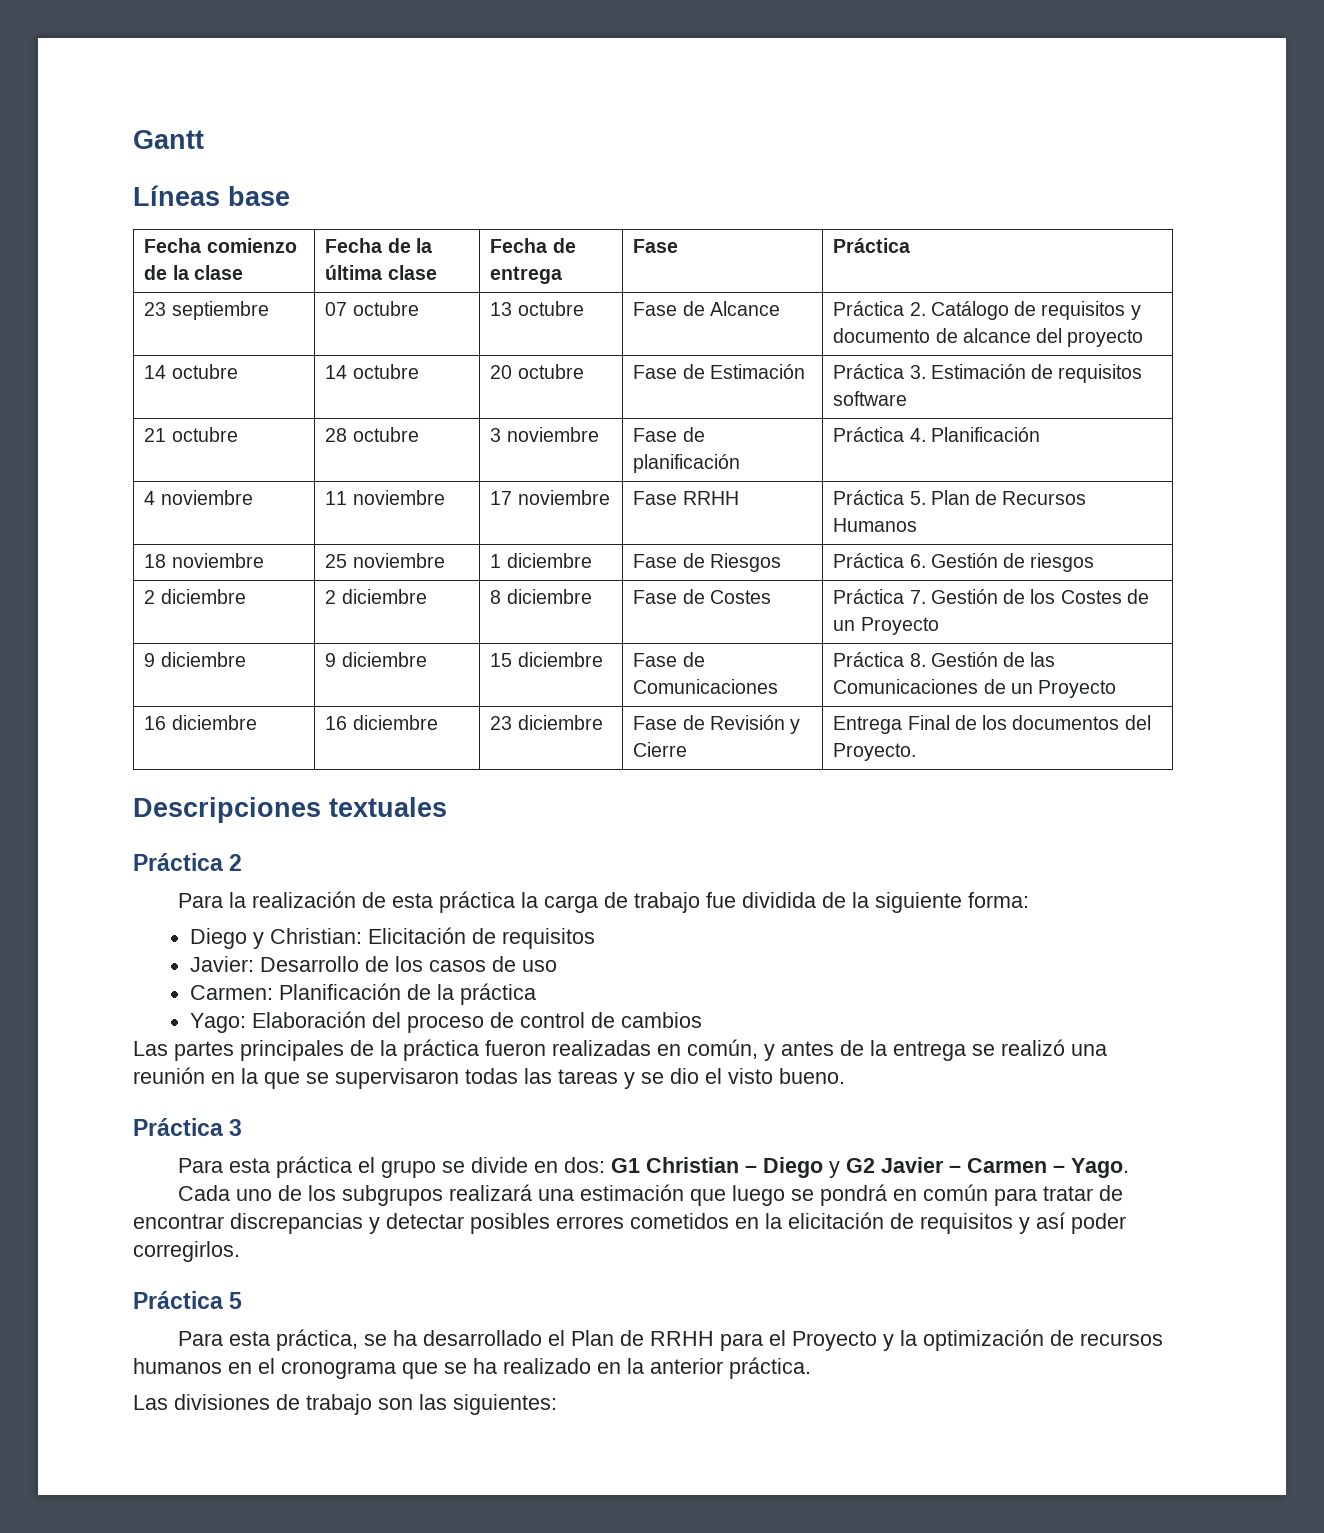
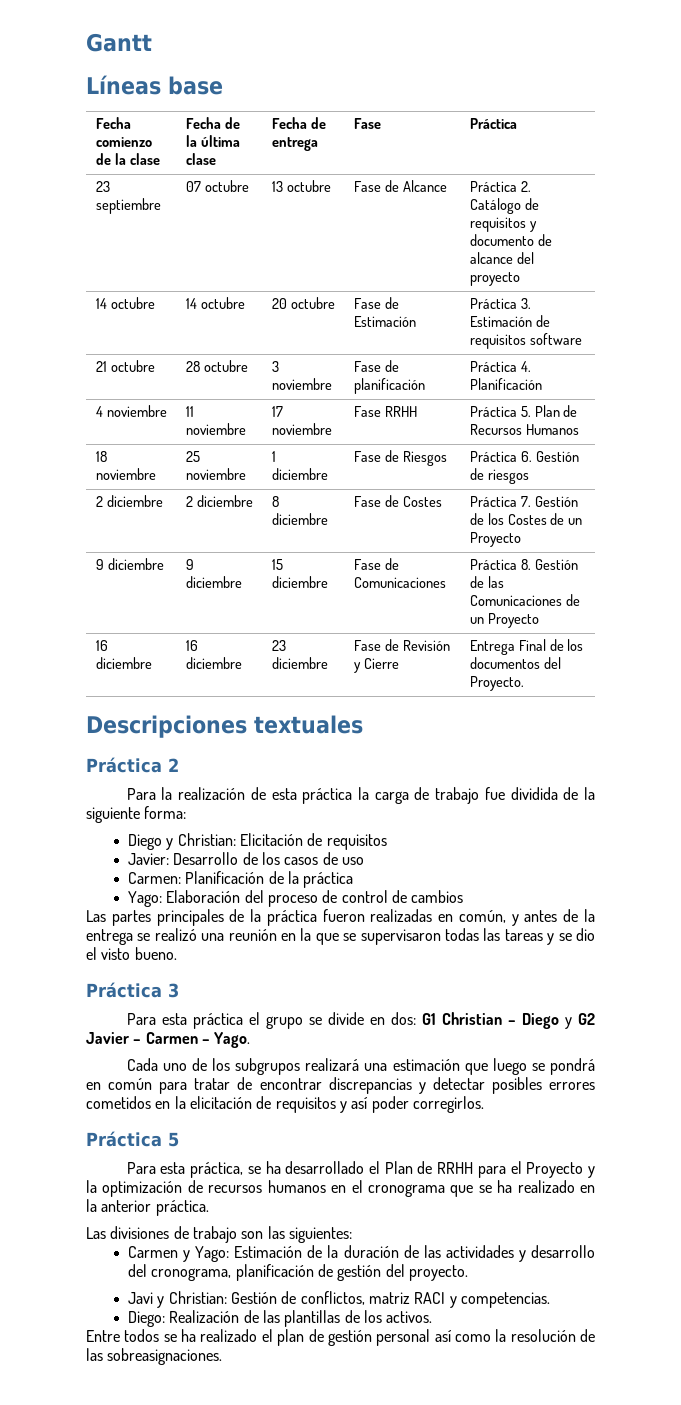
(557, 1404) none -> [128,1245,596,1262] [128,1264,468,1281] [128,1291,550,1308] [128,1310,433,1327] [86,1329,595,1346] [86,1348,223,1365] // Carmen y Yago: Estimación de la duración de las actividades y desarrollo del cronograma, planificación de gestión del proyecto. // Javi y Christian: Gestión de conflictos, matriz RACI y competencias. // Diego: Realización de las plantillas de los activos. // Entre todos se ha realizado el plan de gestión personal así como la resolución de las sobreasignaciones.

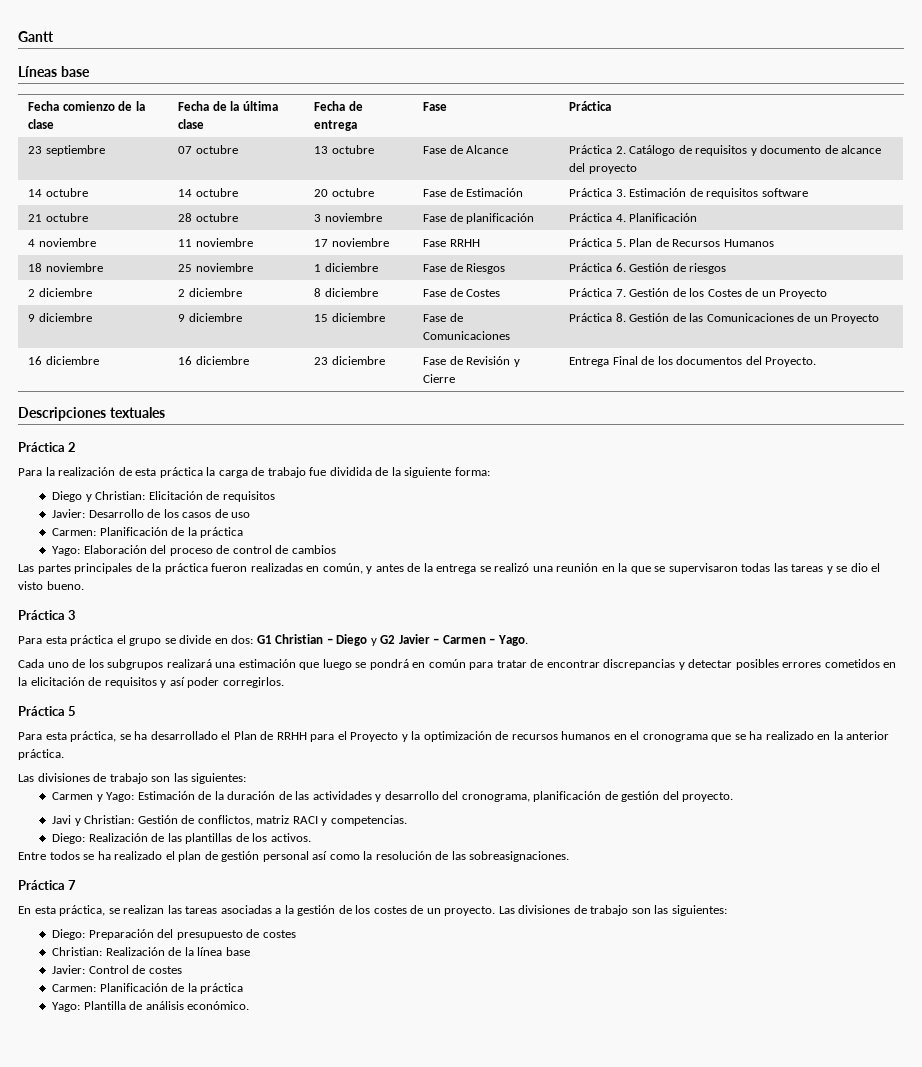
(223, 1356) none -> [18,880,77,890] [18,905,727,916] [52,929,296,940] [52,947,250,956] [52,965,182,974] [52,983,244,994] [52,1001,250,1012] // Práctica 7 // En esta práctica, se realizan las tareas asociadas a la gestión de los costes de un proyecto. Las divisiones de trabajo son las siguientes: // Diego: Preparación del presupuesto de costes // Christian: Realización de la línea base // Javier: Control de costes // Carmen: Planificación de la práctica // Yago: Plantilla de análisis económico.

